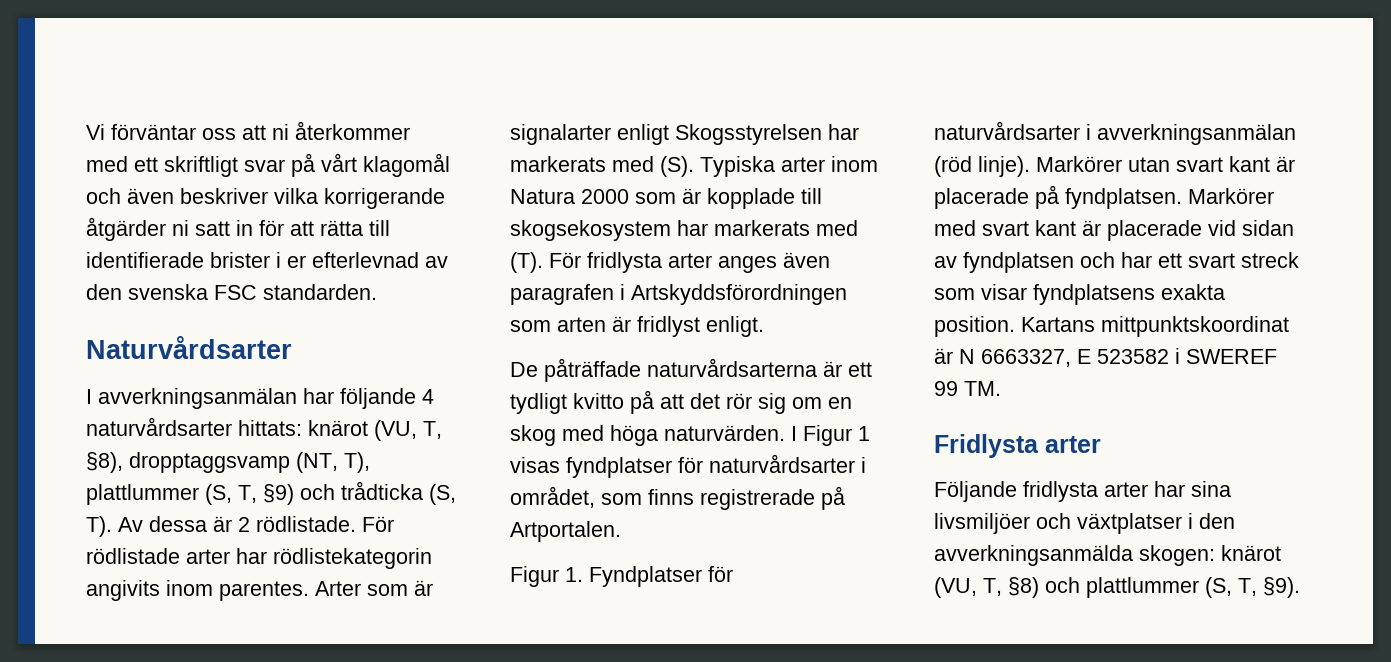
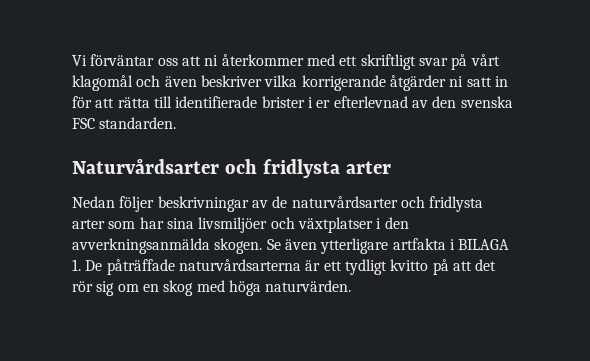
[86,388,434,409] [86,417,442,441] [86,452,370,473] [86,481,456,505] [86,516,394,537] [86,548,432,569] [86,580,433,601] [510,124,859,145] [510,156,878,177] [510,188,822,209] [510,220,858,241] [510,252,830,273] [510,284,847,305] [510,316,764,337] // I avverkningsanmälan har följande 4 naturvårdsarter hittats: knärot (VU, T, §8), dropptaggsvamp (NT, T), plattlummer (S, T, §9) och trådticka (S, T). Av dessa är 2 rödlistade. För rödlistade arter har rödlistekategorin angivits inom parentes. Arter som är signalarter enligt Skogsstyrelsen har markerats med (S). Typiska arter inom Natura 2000 som är kopplade till skogsekosystem har markerats med (T). För fridlysta arter anges även paragrafen i Artskyddsförordningen som arten är fridlyst enligt. // -> [224,159,391,178] [72,196,484,212] [72,217,409,233] [72,238,510,254] [72,259,81,271] och fridlysta arter // Nedan följer beskrivningar av de naturvårdsarter och fridlysta arter som har sina livsmiljöer och växtplatser i den avverkningsanmälda skogen. Se även ytterligare artfakta i BILAGA 1.
[791,425,870,446] [510,454,866,478] [510,486,845,510] [510,521,621,542] [510,566,733,587] [934,121,1296,145] [934,156,1295,177] [934,185,1274,209] [934,220,1294,241] [934,252,1299,273] [934,284,1225,305] [934,316,1289,337] [934,348,1277,367] [934,381,1001,396] [934,434,1101,458] [934,481,1231,502] [934,513,1235,534] [934,545,1281,566] [934,577,1300,598] I Figur 1 visas fyndplatser för naturvårdsarter i området, som finns registrerade på Artportalen. // Figur 1. Fyndplatser för naturvårdsarter i avverkningsanmälan (röd linje). Markörer utan svart kant är placerade på fyndplatsen. Markörer med svart kant är placerade vid sidan av fyndplatsen och har ett svart streck som visar fyndplatsens exakta position. Kartans mittpunktskoordinat är N 6663327, E 523582 i SWEREF 99 TM. // Fridlysta arter // Följande fridlysta arter har sina livsmiljöer och växtplatser i den avverkningsanmälda skogen: knärot (VU, T, §8) och plattlummer (S, T, §9). -> (352, 286) none

